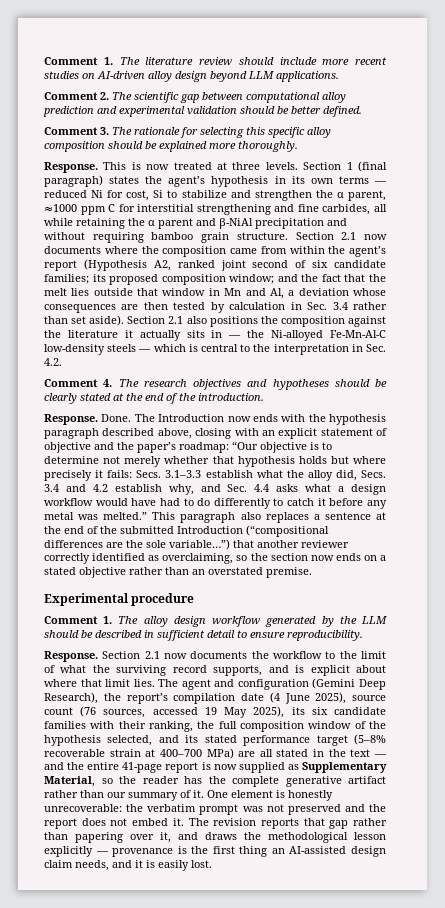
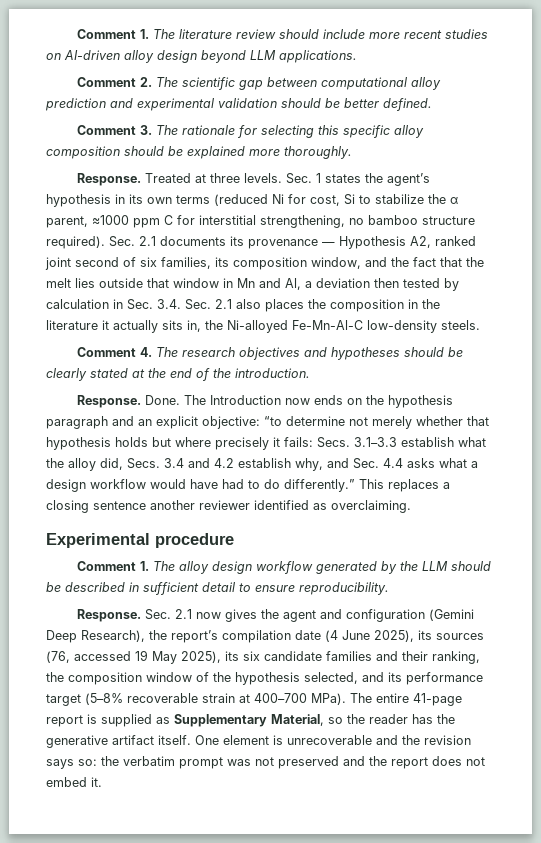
[103,161,387,172] [44,175,103,187] This is now treated at three levels. Section 1 (final paragraph) -> [144,173,321,184] Treated at three levels. Sec. 1
[373,181,387,184] [44,190,87,198] — reduced -> [214,194,268,206] (reduced
[230,190,312,201] and strengthen -> (424, 199) none
[196,204,387,215] [44,218,347,229] [44,232,388,243] [44,246,386,257] [44,259,147,271] strengthening and fine carbides, all while retaining the α parent and β-NiAl precipitation and without requiring bamboo grain structure. Section 2.1 now documents where the composition came from within the agent’s report (Hypothesis -> [260,215,475,228] [46,236,406,249] strengthening, no bamboo structure required). Sec. 2.1 documents its provenance — Hypothesis
[334,260,386,268] [44,274,275,285] candidate families; its proposed composition window; -> [161,257,361,270] families, its composition window,
[353,288,387,296] [44,304,139,313] whose consequences are -> (370, 283) none
[332,302,388,310] [44,315,166,326] 3.4 rather than set aside). Section -> [157,299,211,310] 3.4. Sec.
[209,316,386,327] positions the composition against -> [265,299,418,312] places the composition in
[211,330,242,338] in — -> [187,320,201,332] in,
[107,344,386,355] [44,358,62,366] steels — which is central to the interpretation in Sec. 4.2. -> [441,320,480,330] steels.
[281,414,306,422] with -> [346,398,362,405] on
[102,428,387,439] [44,441,332,453] described above, closing with an explicit statement of objective and the paper’s roadmap: “Our objective is to -> [112,416,282,429] and an explicit objective: “to
[213,498,387,509] [44,512,386,523] [44,525,329,537] [44,539,254,550] differently to catch it before any metal was melted.” This paragraph also replaces a sentence at the end of the submitted Introduction (“compositional differences are the sole variable…”) that -> [284,479,450,492] [46,500,146,513] differently.” This replaces a closing sentence
[44,553,90,564] correctly -> (250, 505) none
[162,553,387,564] [44,567,312,578] overclaiming, so the section now ends on a stated objective rather than an overstated premise. -> [331,500,411,513] overclaiming.
[102,651,386,659] [44,665,387,676] [44,679,179,687] Section 2.1 now documents the workflow to the limit of what the surviving record supports, and is explicit about where that limit lies. The -> [144,609,279,622] Sec. 2.1 now gives the
[352,695,386,701] [44,706,146,718] source count (76 sources, -> [418,630,484,640] [46,651,70,663] its sources (76,
[90,721,115,729] with -> [376,651,398,661] and
[218,721,237,729] full -> (64, 677) none
[204,735,237,743] stated -> (402, 677) none
[206,748,387,759] [44,762,85,770] MPa) are all stated in the text — and the -> [311,693,372,705] MPa). The
[213,764,237,770] now -> (97, 719) none
[232,776,279,787] complete -> (455, 719) none
[44,790,333,801] [44,804,122,812] rather than our summary of it. One element is honestly unrecoverable: -> [158,735,471,745] [46,759,97,769] itself. One element is unrecoverable and the revision says so:
[188,818,387,829] [44,832,386,843] [44,846,386,857] [44,860,212,871] The revision reports that gap rather than papering over it, and draws the methodological lesson explicitly — provenance is the first thing an AI-assisted design claim needs, and it is easily lost. -> (102, 782) none

